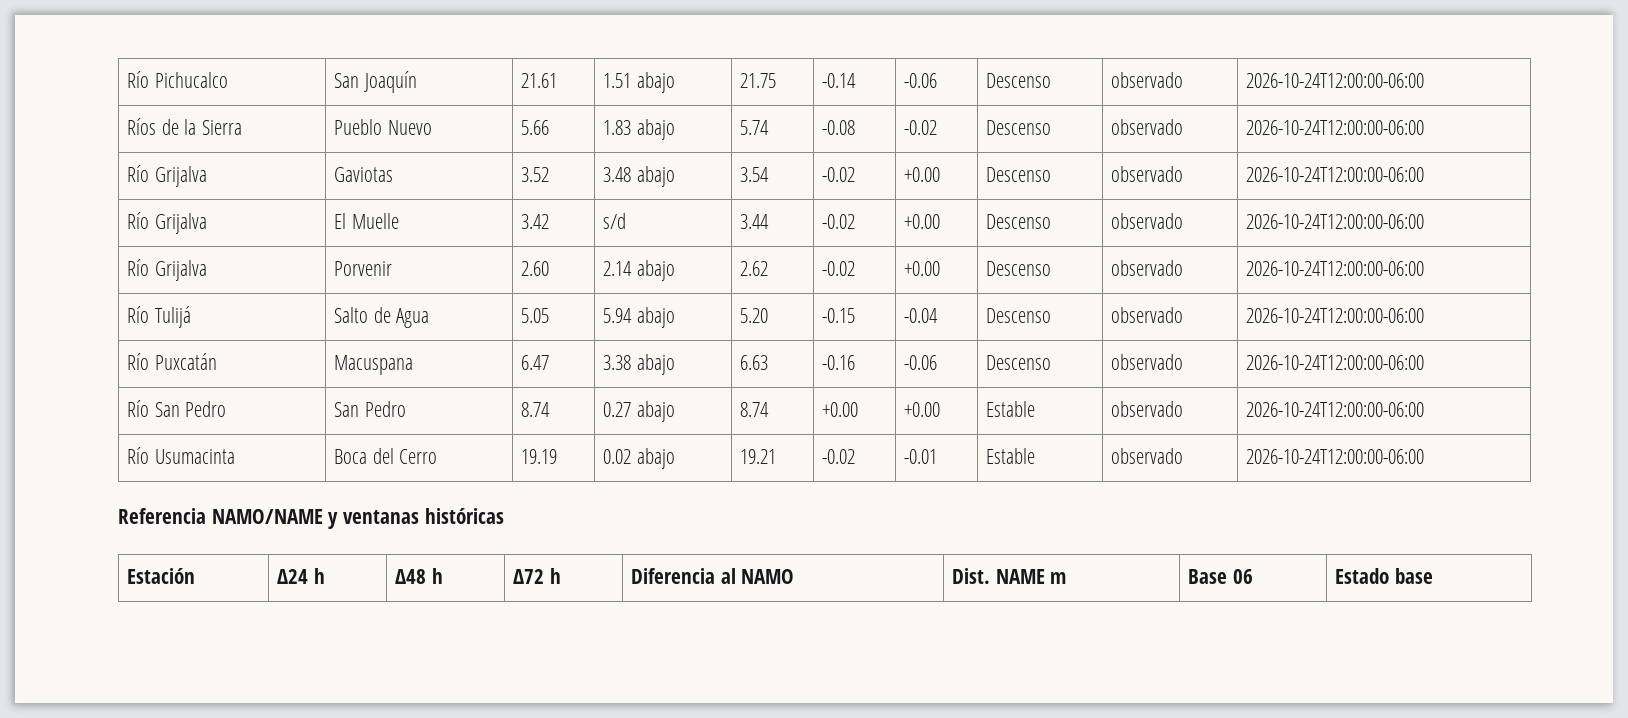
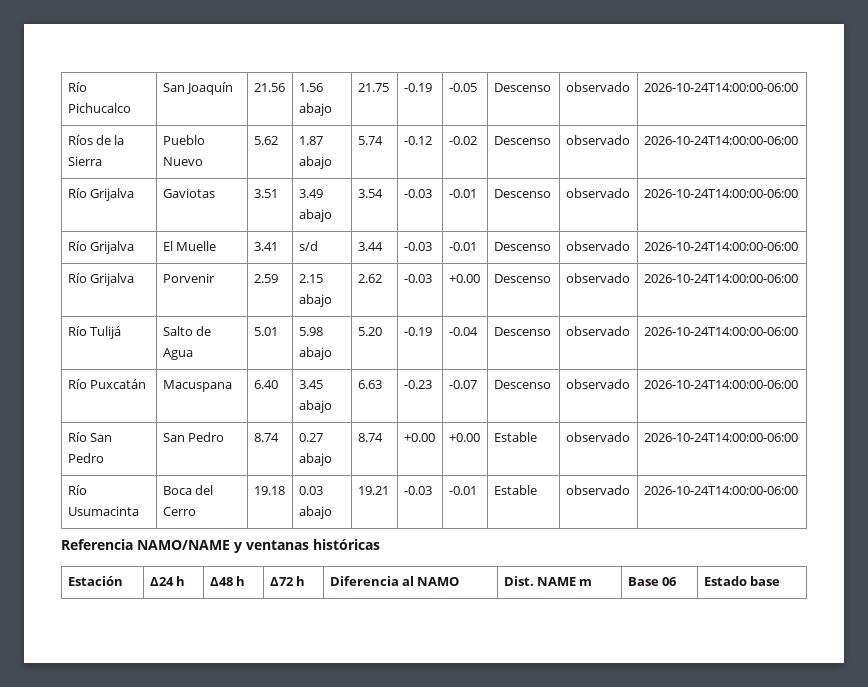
[520,73,557,88] [602,73,631,88] 21.61 | 1.51 -> [253,83,285,92] [298,83,323,92] 21.56 | 1.56
[821,73,856,88] [903,73,937,88] [985,73,1051,88] [1110,72,1183,88] [1245,73,1424,88] -0.14 | -0.06 | Descenso | observado | 2026-10-24T12:00:00-06:00 -> [403,83,432,92] [448,83,477,92] [493,83,551,92] [565,82,630,92] [643,83,798,92] -0.19 | -0.05 | Descenso | observado | 2026-10-24T14:00:00-06:00
[520,120,549,135] [602,120,631,135] 5.66 | 1.83 -> [253,136,278,145] [298,136,323,145] 5.62 | 1.87
[821,120,855,135] -0.08 -> [403,136,432,145] -0.12
[1245,120,1424,135] 2026-10-24T12:00:00-06:00 -> [643,136,798,145] 2026-10-24T14:00:00-06:00
[520,167,549,182] [602,167,631,182] 3.52 | 3.48 -> [253,189,278,198] [298,189,323,198] 3.51 | 3.49
[821,167,855,182] [903,167,940,182] [985,167,1051,182] [1110,166,1183,182] [1245,167,1424,182] [126,212,207,234] [333,213,399,229] [520,214,549,229] [602,213,626,229] [739,214,769,229] [821,214,855,229] [903,214,940,229] [985,214,1051,229] [1110,213,1183,229] [1245,214,1424,229] [126,259,207,281] [333,261,392,276] [520,261,549,276] [602,260,675,281] [739,261,768,276] [821,261,855,276] [903,261,940,276] [985,261,1051,276] [1110,260,1183,276] [1245,261,1424,276] -0.02 | +0.00 | Descenso | observado | 2026-10-24T12:00:00-06:00 // Río Grijalva | El Muelle | 3.42 | s/d | 3.44 | -0.02 | +0.00 | Descenso | observado | 2026-10-24T12:00:00-06:00 // Río Grijalva | Porvenir | 2.60 | 2.14 abajo | 2.62 | -0.02 | +0.00 | Descenso | observado | 2026-10-24T12:00:00-06:00 -> [403,189,432,198] [448,189,477,198] [493,189,551,198] [565,188,630,198] [643,189,798,198] [67,241,135,254] [162,241,217,251] [253,242,278,251] [298,241,318,251] [357,242,383,251] [403,242,432,251] [448,242,477,251] [493,242,551,251] [565,241,630,251] [643,242,798,251] [67,273,135,286] [162,273,215,283] [253,274,278,283] [298,274,323,283] [298,294,332,307] [357,274,382,283] [403,274,432,283] [448,274,480,283] [493,274,551,283] [565,273,630,283] [643,274,798,283] -0.03 | -0.01 | Descenso | observado | 2026-10-24T14:00:00-06:00 // Río Grijalva | El Muelle | 3.41 | s/d | 3.44 | -0.03 | -0.01 | Descenso | observado | 2026-10-24T14:00:00-06:00 // Río Grijalva | Porvenir | 2.59 | 2.15 abajo | 2.62 | -0.03 | +0.00 | Descenso | observado | 2026-10-24T14:00:00-06:00
[520,308,549,323] [602,308,632,323] 5.05 | 5.94 -> [253,327,278,336] [298,327,323,336] 5.01 | 5.98
[821,308,855,323] -0.15 -> [403,327,432,336] -0.19
[1245,308,1424,323] 2026-10-24T12:00:00-06:00 -> [643,327,798,336] 2026-10-24T14:00:00-06:00
[520,355,549,370] [602,355,631,370] 6.47 | 3.38 -> [253,380,278,389] [298,380,323,389] 6.40 | 3.45
[821,355,855,370] [903,355,937,370] [985,355,1051,370] [1110,354,1183,370] [1245,355,1424,370] -0.16 | -0.06 | Descenso | observado | 2026-10-24T12:00:00-06:00 -> [403,380,432,389] [448,380,477,389] [493,380,551,389] [565,379,630,389] [643,380,798,389] -0.23 | -0.07 | Descenso | observado | 2026-10-24T14:00:00-06:00
[1245,402,1424,417] 2026-10-24T12:00:00-06:00 -> [643,433,798,442] 2026-10-24T14:00:00-06:00
[520,449,557,464] [602,449,631,464] 19.19 | 0.02 -> [253,486,285,495] [298,486,323,495] 19.18 | 0.03
[821,449,855,464] -0.02 -> [403,486,432,495] -0.03
[1245,449,1424,464] 2026-10-24T12:00:00-06:00 -> [643,486,798,495] 2026-10-24T14:00:00-06:00

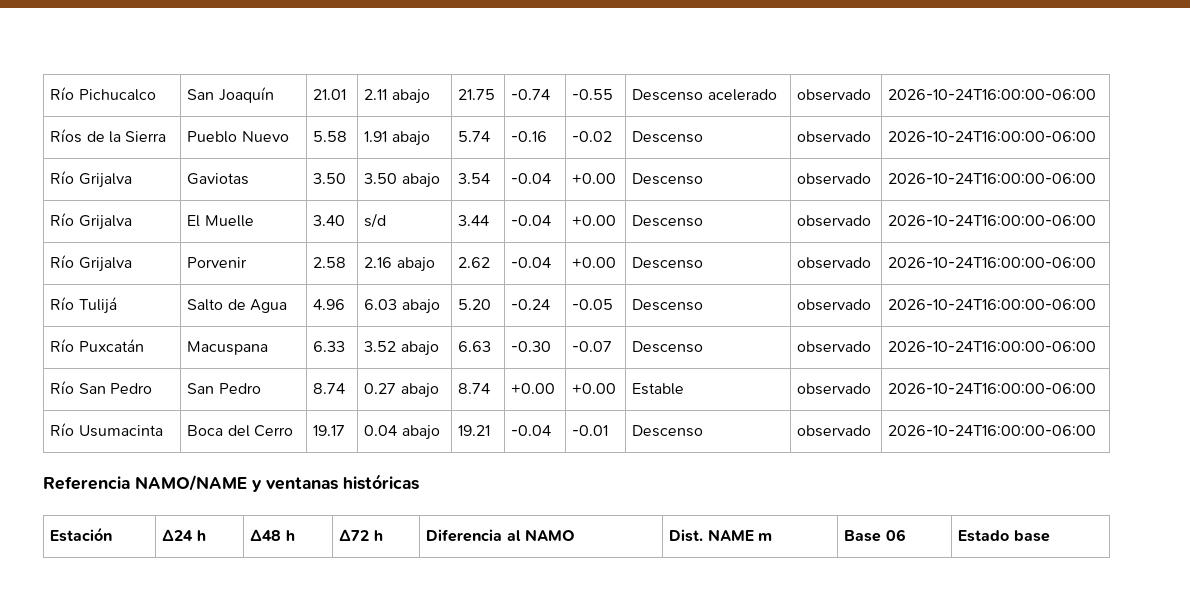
[253,83,285,92] [298,83,323,92] 21.56 | 1.56 -> [313,89,347,100] [364,89,388,100] 21.01 | 2.11
[403,83,432,92] [448,83,477,92] [493,83,551,92] [565,82,630,92] [643,83,798,92] -0.19 | -0.05 | Descenso | observado | 2026-10-24T14:00:00-06:00 -> [511,89,551,100] [572,89,614,100] [632,89,777,101] [797,89,872,101] [888,89,1097,100] -0.74 | -0.55 | Descenso acelerado | observado | 2026-10-24T16:00:00-06:00
[253,136,278,145] [298,136,323,145] 5.62 | 1.87 -> [313,131,348,142] [364,131,388,142] 5.58 | 1.91
[403,136,432,145] -0.12 -> [511,131,548,142] -0.16
[643,136,798,145] 2026-10-24T14:00:00-06:00 -> [888,131,1097,142] 2026-10-24T16:00:00-06:00
[253,189,278,198] [298,189,323,198] 3.51 | 3.49 -> [313,173,347,184] [364,173,398,184] 3.50 | 3.50
[403,189,432,198] [448,189,477,198] [493,189,551,198] [565,188,630,198] [643,189,798,198] -0.03 | -0.01 | Descenso | observado | 2026-10-24T14:00:00-06:00 -> [511,173,552,184] [572,173,617,184] [632,173,704,185] [797,173,872,185] [888,173,1097,184] -0.04 | +0.00 | Descenso | observado | 2026-10-24T16:00:00-06:00
[253,242,278,251] 3.41 -> [313,215,346,226] 3.40
[403,242,432,251] [448,242,477,251] [493,242,551,251] [565,241,630,251] [643,242,798,251] [67,273,135,286] [162,273,215,283] [253,274,278,283] [298,274,323,283] [298,294,332,307] [357,274,382,283] [403,274,432,283] [448,274,480,283] [493,274,551,283] [565,273,630,283] [643,274,798,283] -0.03 | -0.01 | Descenso | observado | 2026-10-24T14:00:00-06:00 // Río Grijalva | Porvenir | 2.59 | 2.15 abajo | 2.62 | -0.03 | +0.00 | Descenso | observado | 2026-10-24T14:00:00-06:00 -> [511,215,552,226] [572,215,617,226] [632,215,704,227] [797,215,872,227] [888,215,1097,226] [50,255,132,272] [187,257,248,268] [313,257,347,268] [364,257,435,272] [458,257,491,268] [511,257,552,268] [572,257,617,268] [632,257,704,269] [797,257,872,269] [888,257,1097,268] -0.04 | +0.00 | Descenso | observado | 2026-10-24T16:00:00-06:00 // Río Grijalva | Porvenir | 2.58 | 2.16 abajo | 2.62 | -0.04 | +0.00 | Descenso | observado | 2026-10-24T16:00:00-06:00
[253,327,278,336] [298,327,323,336] 5.01 | 5.98 -> [313,299,346,310] [364,299,398,310] 4.96 | 6.03
[403,327,432,336] [448,327,478,336] [493,327,551,336] [565,326,630,336] [643,327,798,336] -0.19 | -0.04 | Descenso | observado | 2026-10-24T14:00:00-06:00 -> [511,299,551,310] [572,299,614,310] [632,299,704,311] [797,299,872,311] [888,299,1097,310] -0.24 | -0.05 | Descenso | observado | 2026-10-24T16:00:00-06:00
[253,380,278,389] [298,380,323,389] 6.40 | 3.45 -> [313,341,346,352] [364,341,397,352] 6.33 | 3.52
[403,380,432,389] -0.23 -> [511,341,552,352] -0.30
[643,380,798,389] 2026-10-24T14:00:00-06:00 -> [888,341,1097,352] 2026-10-24T16:00:00-06:00
[643,433,798,442] 2026-10-24T14:00:00-06:00 -> [888,383,1097,394] 2026-10-24T16:00:00-06:00
[253,486,285,495] [298,486,323,495] 19.18 | 0.03 -> [313,425,346,436] [364,425,398,436] 19.17 | 0.04
[403,486,432,495] [448,486,477,495] [493,485,537,495] [565,485,630,495] [643,486,798,495] -0.03 | -0.01 | Estable | observado | 2026-10-24T14:00:00-06:00 -> [511,425,552,436] [572,425,609,436] [632,425,704,437] [797,425,872,437] [888,425,1097,436] -0.04 | -0.01 | Descenso | observado | 2026-10-24T16:00:00-06:00

